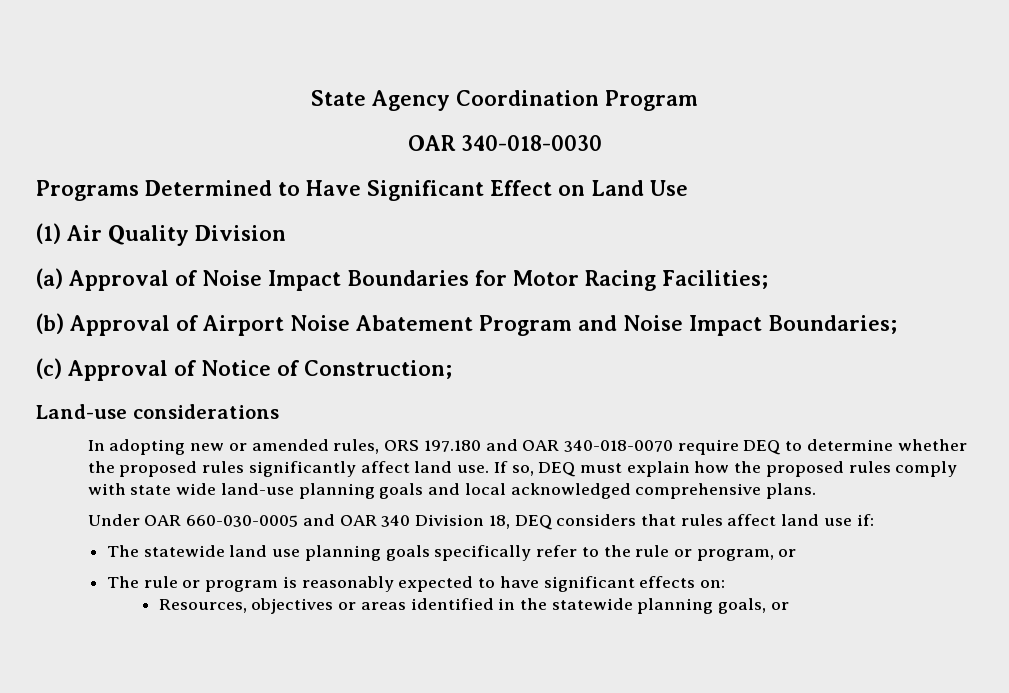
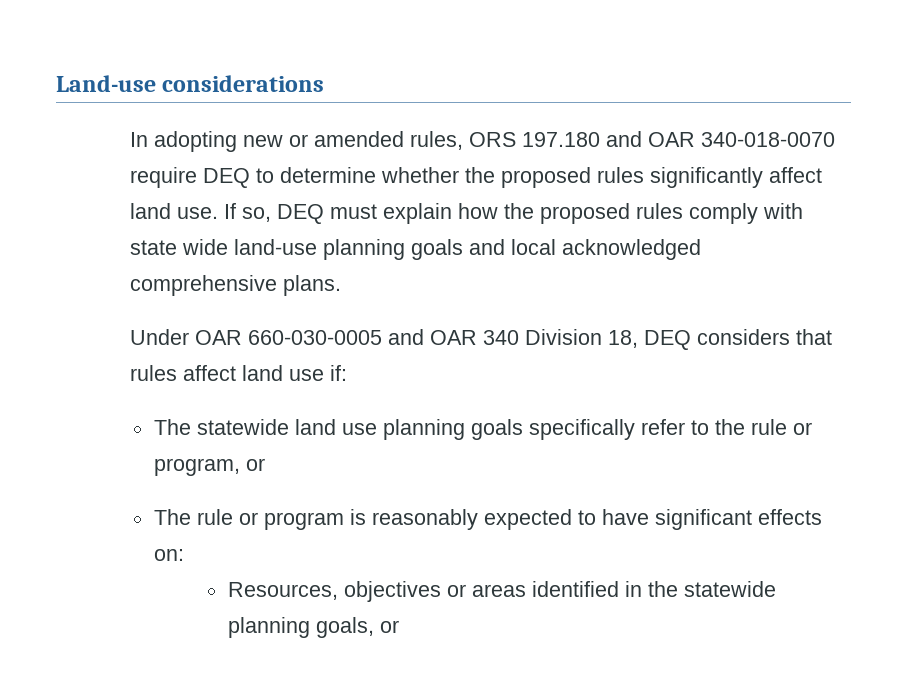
[311,90,698,111] [407,135,602,151] [36,180,688,201] [36,223,286,246] [36,268,768,291] [36,313,897,336] [36,358,452,381] State Agency Coordination Program // OAR 340-018-0030 // Programs Determined to Have Significant Effect on Land Use // (1) Air Quality Division // (a) Approval of Noise Impact Boundaries for Motor Racing Facilities; // (b) Approval of Airport Noise Abatement Program and Noise Impact Boundaries; // (c) Approval of Notice of Construction; // -> (56, 83) none

